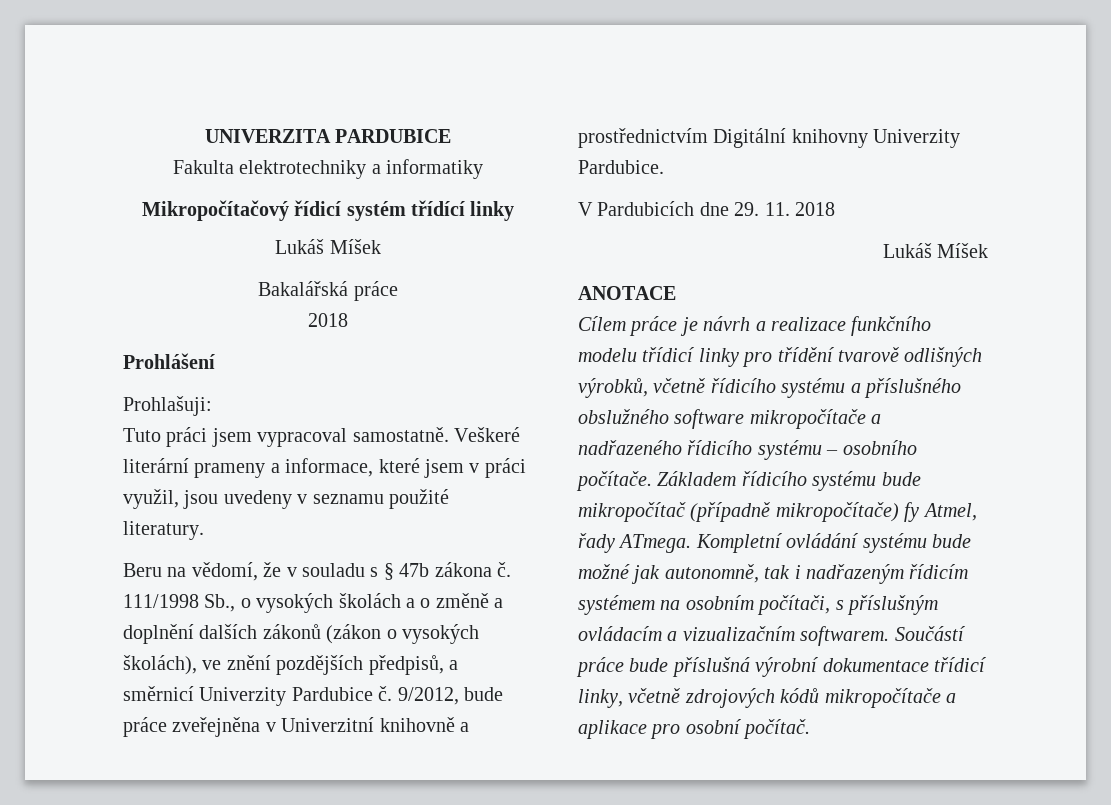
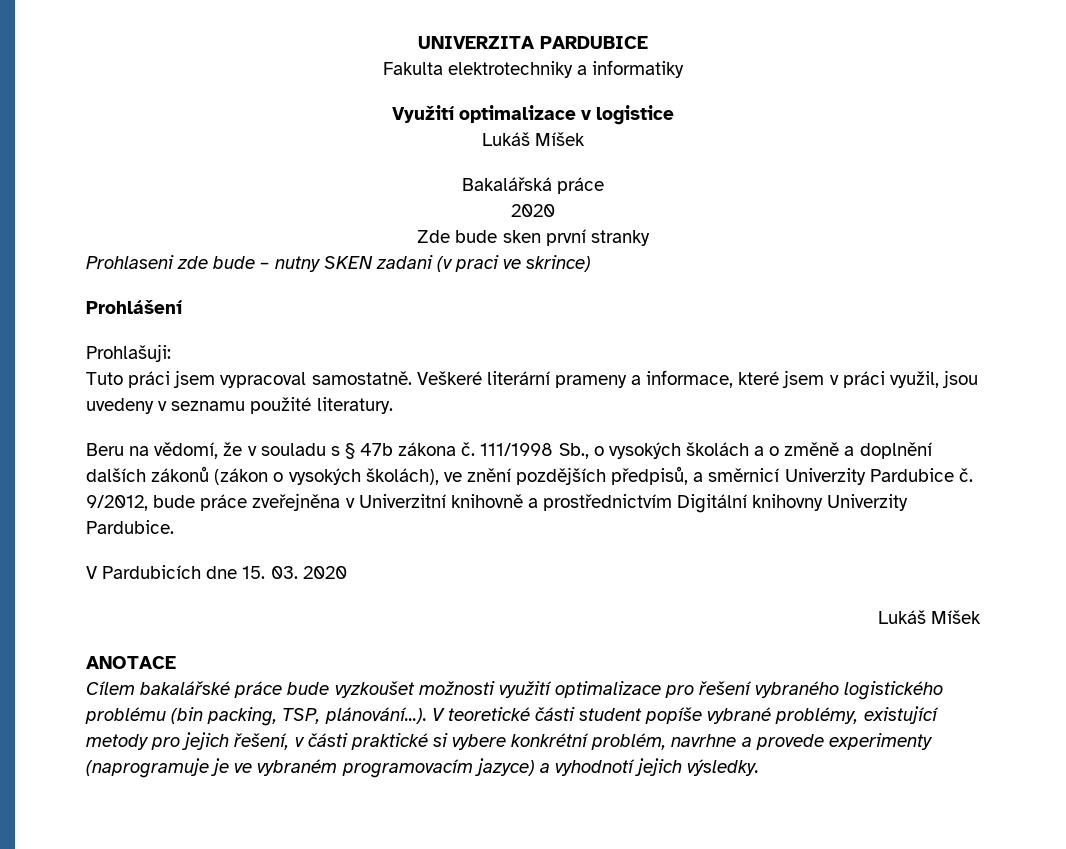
[141,200,515,221] Mikropočítačový řídicí systém třídící linky -> [391,105,675,125] Využití optimalizace v logistice
[308,313,348,327] 2018 -> [511,204,555,217] [417,229,650,246] [86,255,592,272] 2020 // Zde bude sken první stranky // Prohlaseni zde bude – nutny SKEN zadani (v praci ve skrince)
[734,202,835,216] 29. 11. 2018 -> [242,566,347,579] 15. 03. 2020
[629,316,932,336] [578,347,983,367] [578,378,961,398] [578,409,882,429] [578,440,917,460] [576,471,921,491] [578,502,977,522] [578,533,971,553] [578,564,969,584] [578,595,938,615] [578,626,966,646] [576,657,987,677] [578,688,956,708] [578,719,811,739] práce je návrh a realizace funkčního modelu třídicí linky pro třídění tvarově odlišných výrobků, včetně řídicího systému a příslušného obslužného software mikropočítače a nadřazeného řídicího systému – osobního počítače. Základem řídicího systému bude mikropočítač (případně mikropočítače) fy Atmel, řady ATmega. Kompletní ovládání systému bude možné jak autonomně, tak i nadřazeným řídicím systémem na osobním počítači, s příslušným ovládacím a vizualizačním softwarem. Součástí práce bude příslušná výrobní dokumentace třídicí linky, včetně zdrojových kódů mikropočítače a aplikace pro osobní počítač. -> [140,681,944,700] [85,706,938,726] [86,732,933,750] [86,758,760,778] bakalářské práce bude vyzkoušet možnosti využití optimalizace pro řešení vybraného logistického problému (bin packing, TSP, plánování...). V teoretické části student popíše vybrané problémy, existující metody pro jejich řešení, v části praktické si vybere konkrétní problém, navrhne a provede experimenty (naprogramuje je ve vybraném programovacím jazyce) a vyhodnotí jejich výsledky.

